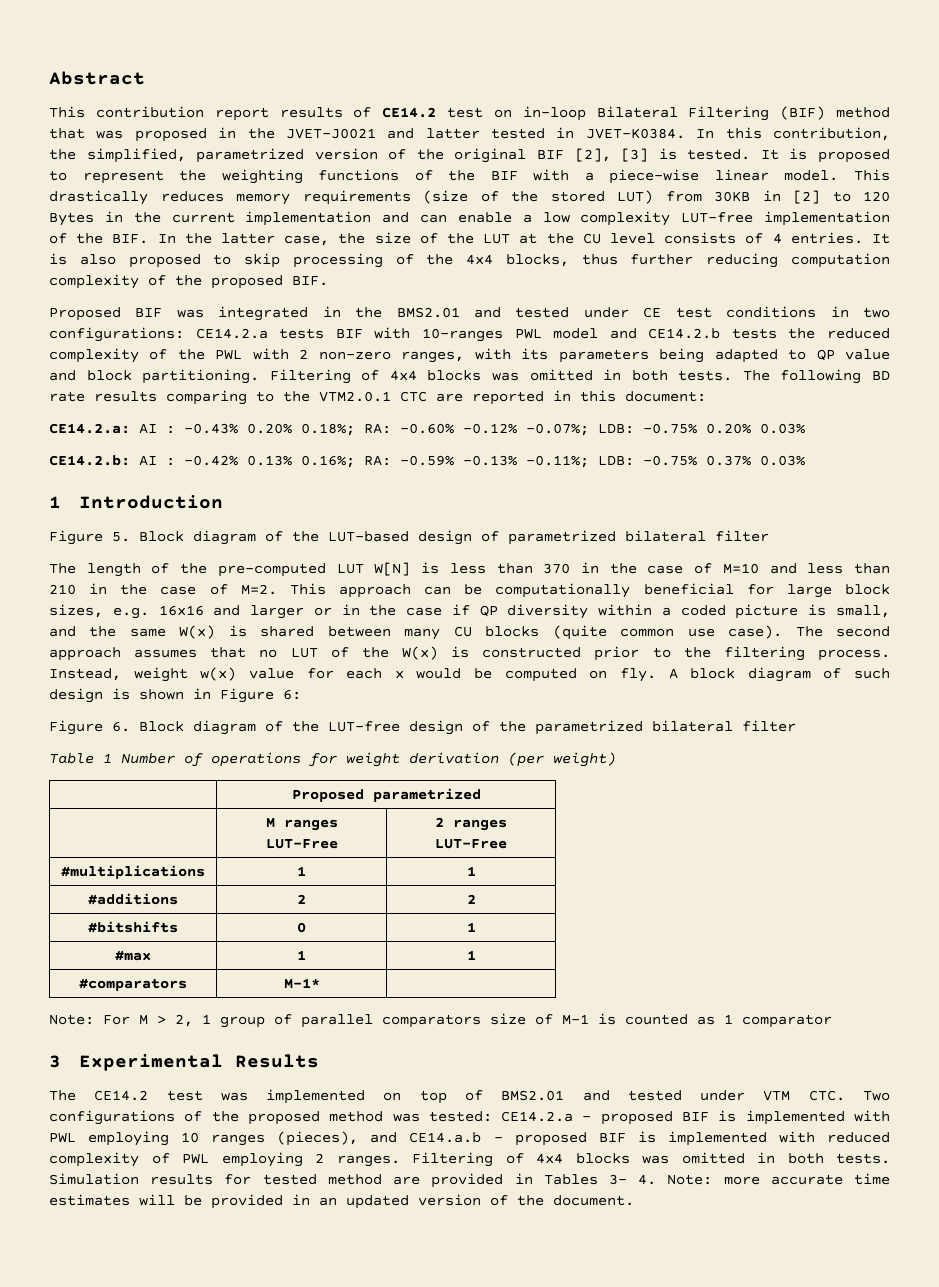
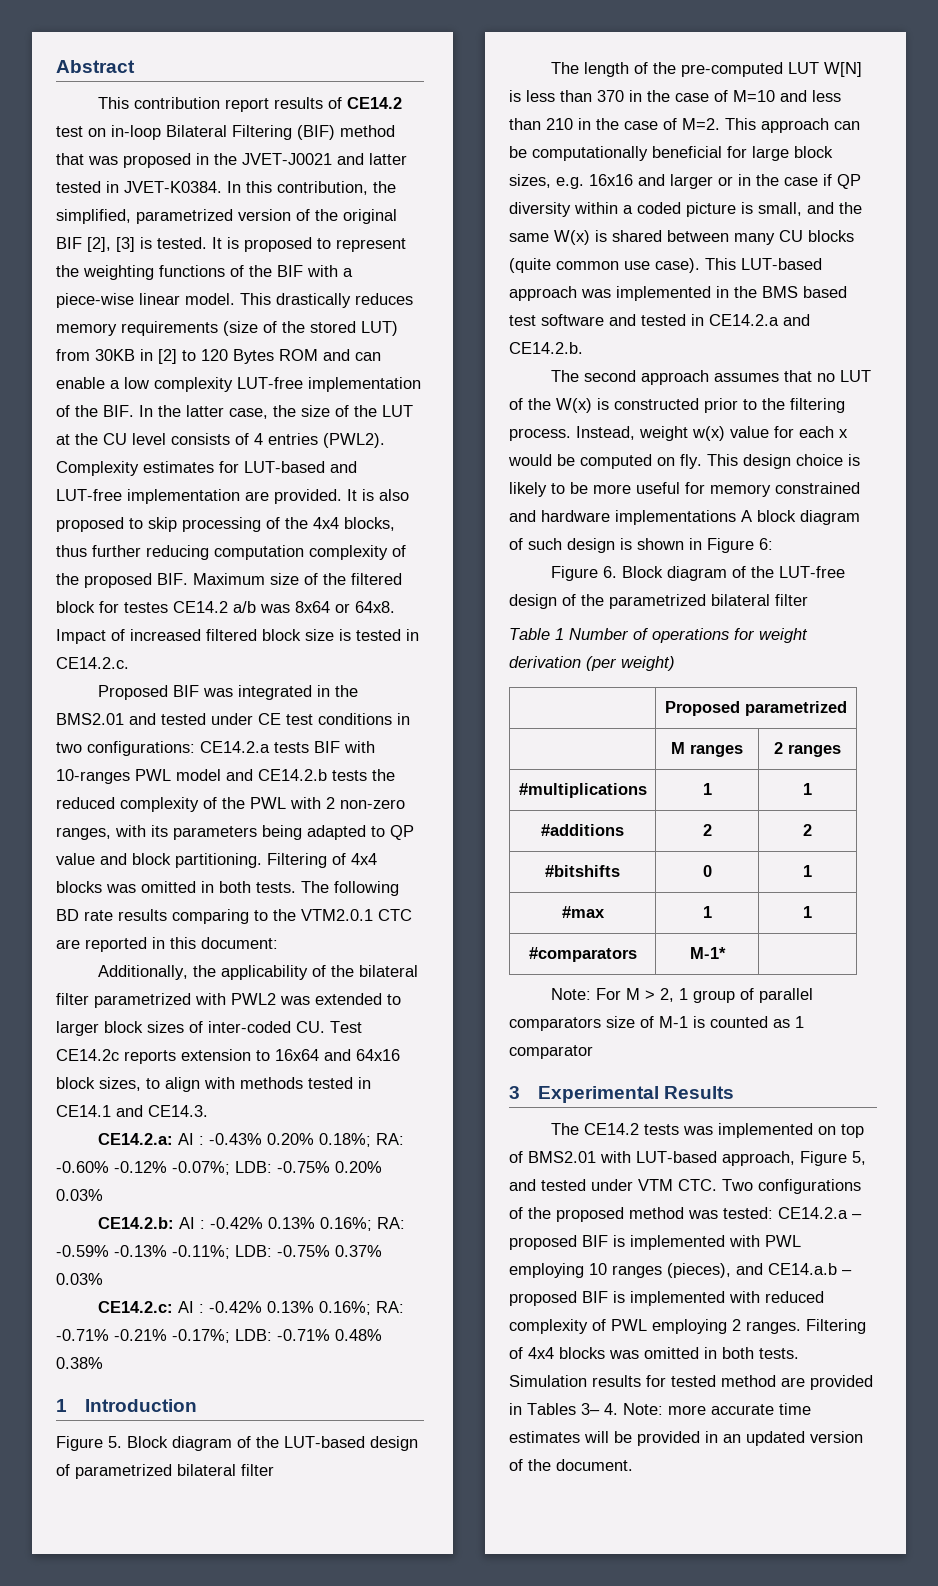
[104,211,372,226] in the current implementation -> [279,349,318,361] ROM
[790,232,863,244] entries. -> [268,433,385,448] [56,461,357,476] [56,489,342,504] entries (PWL2). Complexity estimates for LUT-based and LUT-free implementation are provided.
(328, 281) none -> [193,573,402,585] [56,601,395,613] [56,629,419,644] [56,657,129,669] Maximum size of the filtered block for testes CE14.2 a/b was 8x64 or 64x8. Impact of increased filtered block size is tested in CE14.2.c.
(706, 396) none -> [97,965,418,980] [56,993,401,1008] [56,1021,362,1036] [56,1049,400,1064] [56,1077,371,1092] [56,1105,208,1117] // Additionally, the applicability of the bilateral filter parametrized with PWL2 was extended to larger block sizes of inter-coded CU. Test CE14.2c reports extension to 16x64 and 64x16 block sizes, to align with methods tested in CE14.1 and CE14.3.
(805, 460) none -> [97,1301,404,1315] [56,1329,382,1343] [56,1357,103,1369] // CE14.2.c: AI : -0.42% 0.13% 0.16%; RA: -0.71% -0.21% -0.17%; LDB: -0.71% 0.48% 0.38%
(783, 632) none -> [705,258,822,270] [509,286,847,301] [509,314,810,326] [509,342,583,354] This LUT-based approach was implemented in the BMS based test software and tested in CE14.2.a and CE14.2.b. //
(656, 675) none -> [707,454,860,469] [509,482,860,497] [509,510,736,525] This design choice is likely to be more useful for memory constrained and hardware implementations
[265,839,338,849] LUT-Free -> (743, 750) none
[435,839,508,849] LUT-Free -> (841, 750) none
[166,1090,203,1101] test -> [643,1124,679,1135] tests
(565, 1095) none -> [600,1151,866,1166] with LUT-based approach, Figure 5,

